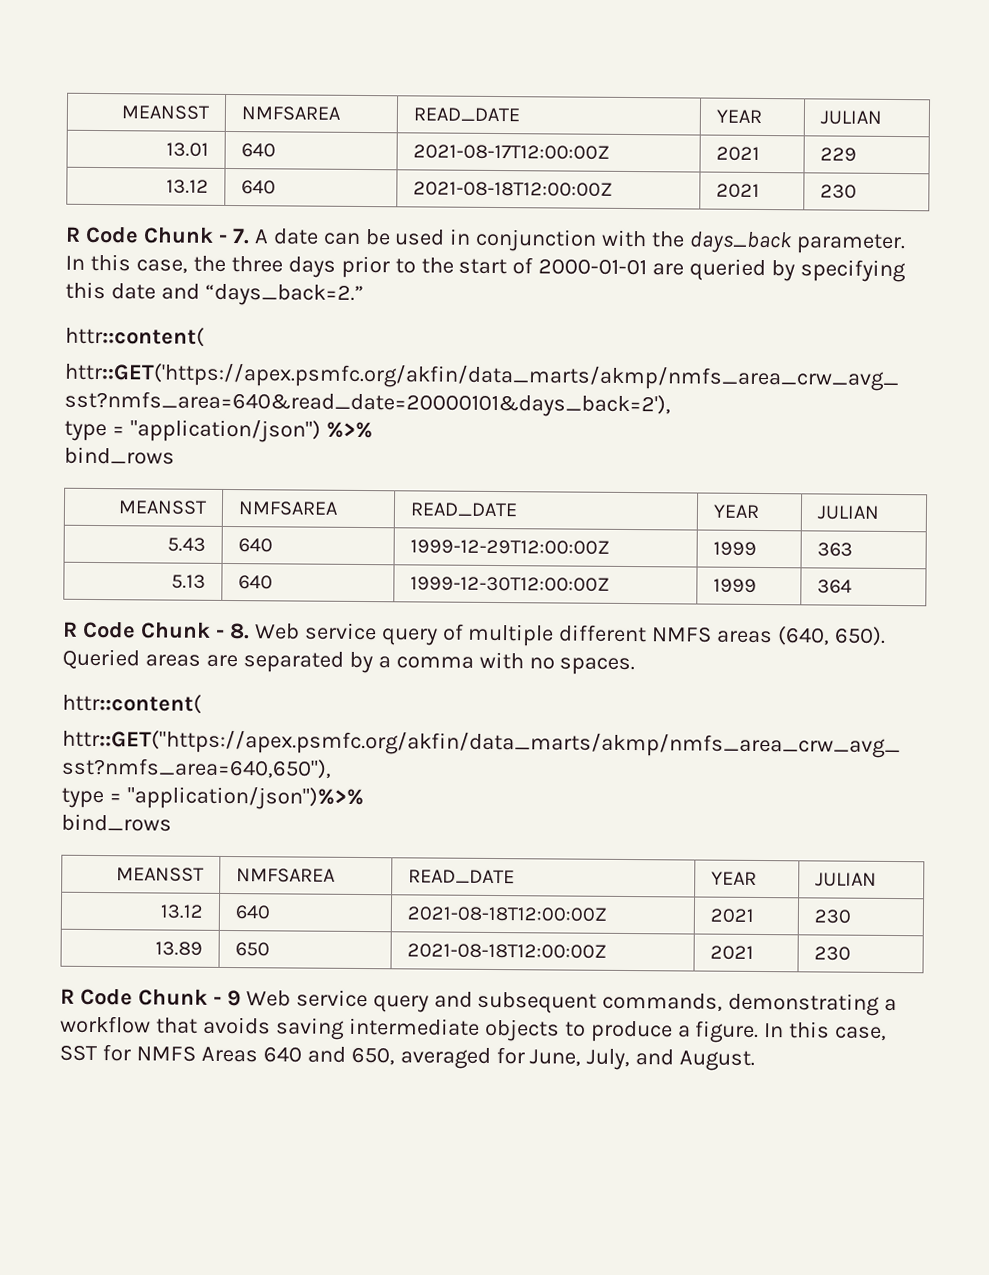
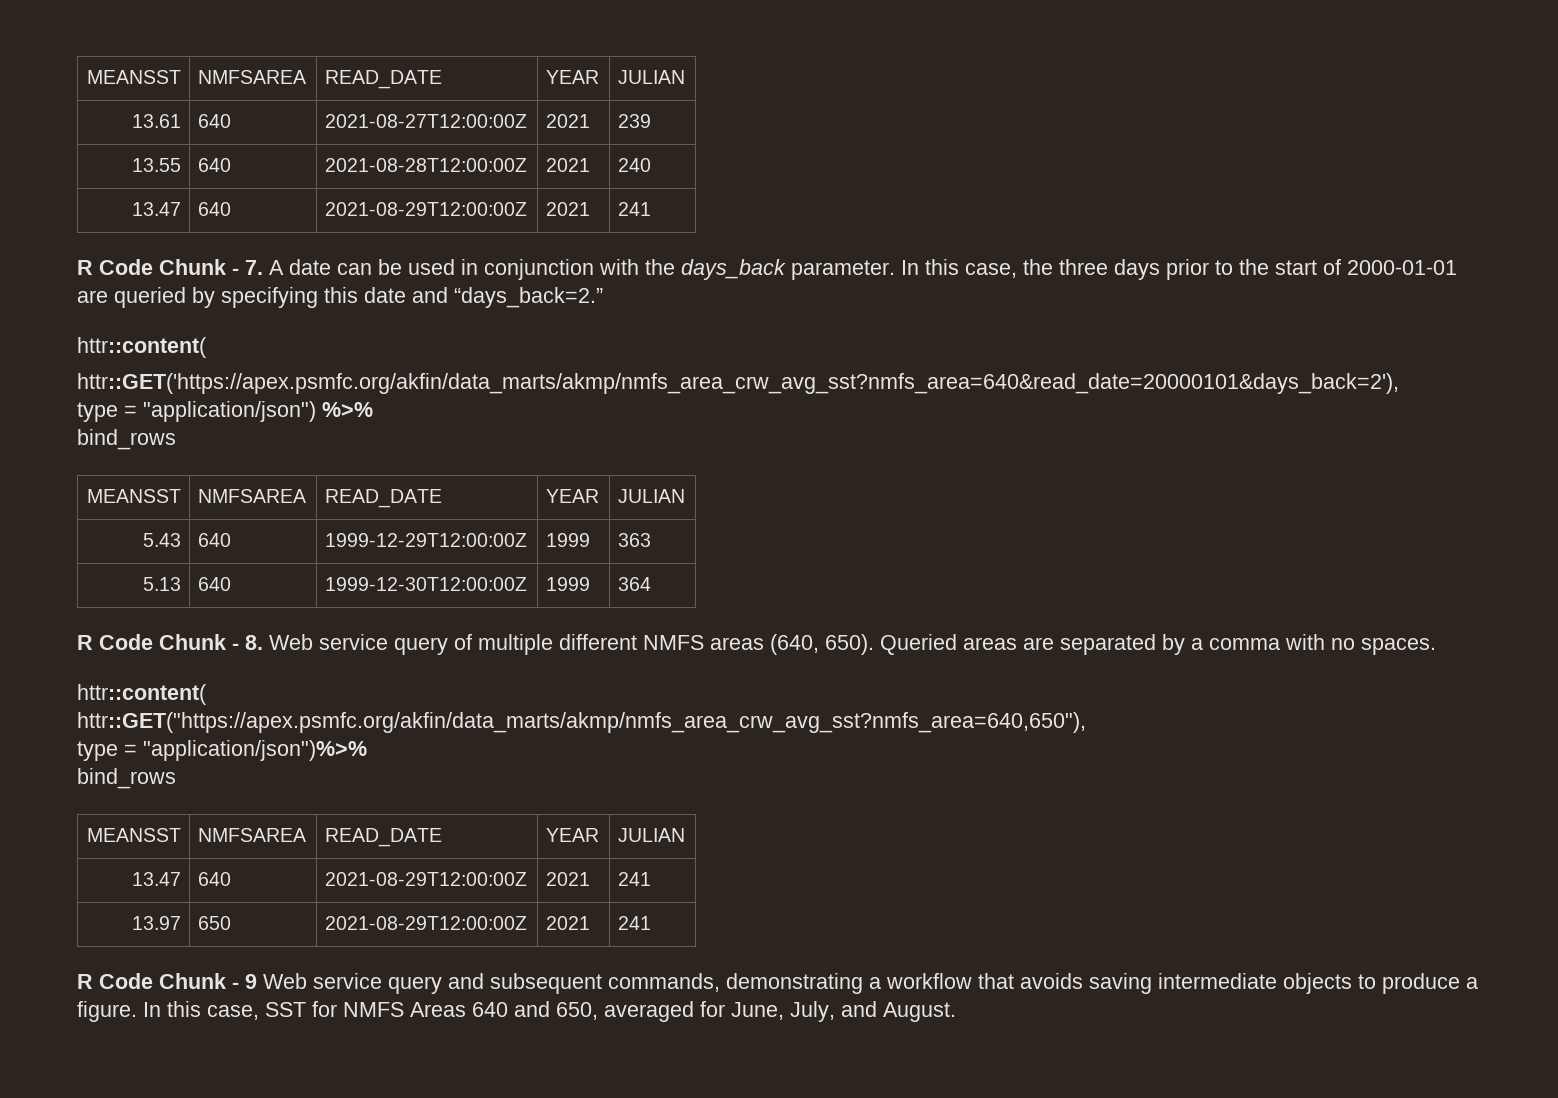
[121,105,210,120] [240,106,340,121] [412,107,520,122] [715,109,762,123] [819,110,882,125] [166,142,210,157] [240,143,276,158] [412,144,610,160] [715,146,760,161] [819,147,857,162] [166,179,210,194] [240,180,276,195] [412,181,613,197] [715,183,760,198] [819,184,857,199] MEANSST | NMFSAREA | READ_DATE | YEAR | JULIAN // 13.01 | 640 | 2021-08-17T12:00:00Z | 2021 | 229 // 13.12 | 640 | 2021-08-18T12:00:00Z | 2021 | 230 -> [87,70,182,84] [197,70,306,84] [324,70,442,89] [545,70,599,84] [617,70,685,84] [132,114,182,128] [197,114,231,128] [324,114,527,128] [545,114,590,128] [617,114,651,128] [132,158,182,172] [197,158,231,172] [324,158,527,172] [545,158,590,172] [617,158,651,172] [132,202,182,216] [197,202,231,216] [324,202,527,216] [545,202,590,216] [617,202,651,216] MEANSST | NMFSAREA | READ_DATE | YEAR | JULIAN // 13.61 | 640 | 2021-08-27T12:00:00Z | 2021 | 239 // 13.55 | 640 | 2021-08-28T12:00:00Z | 2021 | 240 // 13.47 | 640 | 2021-08-29T12:00:00Z | 2021 | 241
[160,904,204,919] [234,905,270,920] [406,906,607,922] [709,908,754,923] [813,909,851,924] [155,941,204,956] 13.12 | 640 | 2021-08-18T12:00:00Z | 2021 | 230 // 13.89 -> [132,872,182,886] [197,872,231,886] [324,872,527,886] [545,872,590,886] [617,872,651,886] [132,916,182,930] 13.47 | 640 | 2021-08-29T12:00:00Z | 2021 | 241 // 13.97
[406,943,607,959] [709,945,754,960] [813,946,851,961] 2021-08-18T12:00:00Z | 2021 | 230 -> [324,916,527,930] [545,916,590,930] [617,916,651,930] 2021-08-29T12:00:00Z | 2021 | 241

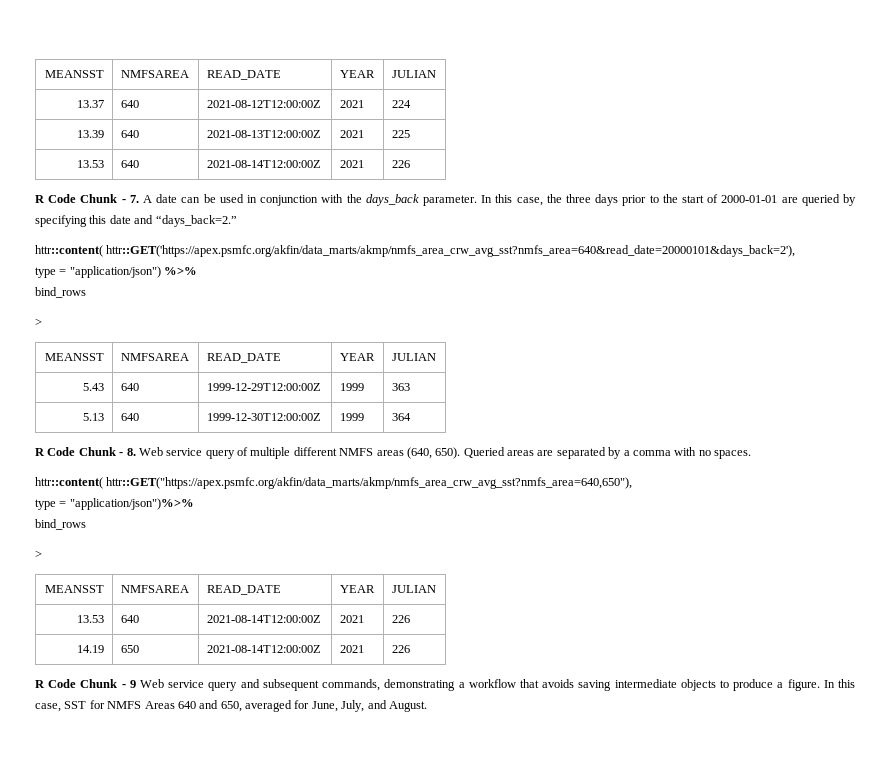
[87,70,182,84] [197,70,306,84] [324,70,442,89] [545,70,599,84] [617,70,685,84] [132,114,182,128] [197,114,231,128] [324,114,527,128] [545,114,590,128] [617,114,651,128] [132,158,182,172] [197,158,231,172] [324,158,527,172] [545,158,590,172] [617,158,651,172] [132,202,182,216] [197,202,231,216] [324,202,527,216] [545,202,590,216] [617,202,651,216] MEANSST | NMFSAREA | READ_DATE | YEAR | JULIAN // 13.61 | 640 | 2021-08-27T12:00:00Z | 2021 | 239 // 13.55 | 640 | 2021-08-28T12:00:00Z | 2021 | 240 // 13.47 | 640 | 2021-08-29T12:00:00Z | 2021 | 241 -> [45,70,105,78] [120,70,189,78] [206,70,281,80] [339,70,375,78] [391,70,436,78] [77,100,105,108] [120,100,139,108] [206,100,321,108] [339,100,364,108] [391,100,411,108] [77,130,105,138] [120,130,139,138] [206,130,321,138] [339,130,364,138] [391,130,410,138] [77,160,105,168] [120,160,139,168] [206,160,321,168] [339,160,364,168] [391,160,410,168] MEANSST | NMFSAREA | READ_DATE | YEAR | JULIAN // 13.37 | 640 | 2021-08-12T12:00:00Z | 2021 | 224 // 13.39 | 640 | 2021-08-13T12:00:00Z | 2021 | 225 // 13.53 | 640 | 2021-08-14T12:00:00Z | 2021 | 226
(207, 347) // -> (103, 251) none
(176, 439) none -> [35,318,42,326] // >
(207, 694) // -> (103, 483) none
[87,828,182,842] [197,828,306,842] [324,828,442,847] [545,828,599,842] [617,828,685,842] [132,872,182,886] [197,872,231,886] [324,872,527,886] [545,872,590,886] [617,872,651,886] [132,916,182,930] // MEANSST | NMFSAREA | READ_DATE | YEAR | JULIAN // 13.47 | 640 | 2021-08-29T12:00:00Z | 2021 | 241 // 13.97 -> [35,550,42,558] [45,585,105,593] [120,585,189,593] [206,585,281,595] [339,585,375,593] [391,585,436,593] [77,615,105,623] [120,615,139,623] [206,615,321,623] [339,615,364,623] [391,615,410,623] [77,645,105,653] // > // MEANSST | NMFSAREA | READ_DATE | YEAR | JULIAN // 13.53 | 640 | 2021-08-14T12:00:00Z | 2021 | 226 // 14.19
[324,916,527,930] [545,916,590,930] [617,916,651,930] 2021-08-29T12:00:00Z | 2021 | 241 -> [206,645,321,653] [339,645,364,653] [391,645,410,653] 2021-08-14T12:00:00Z | 2021 | 226

